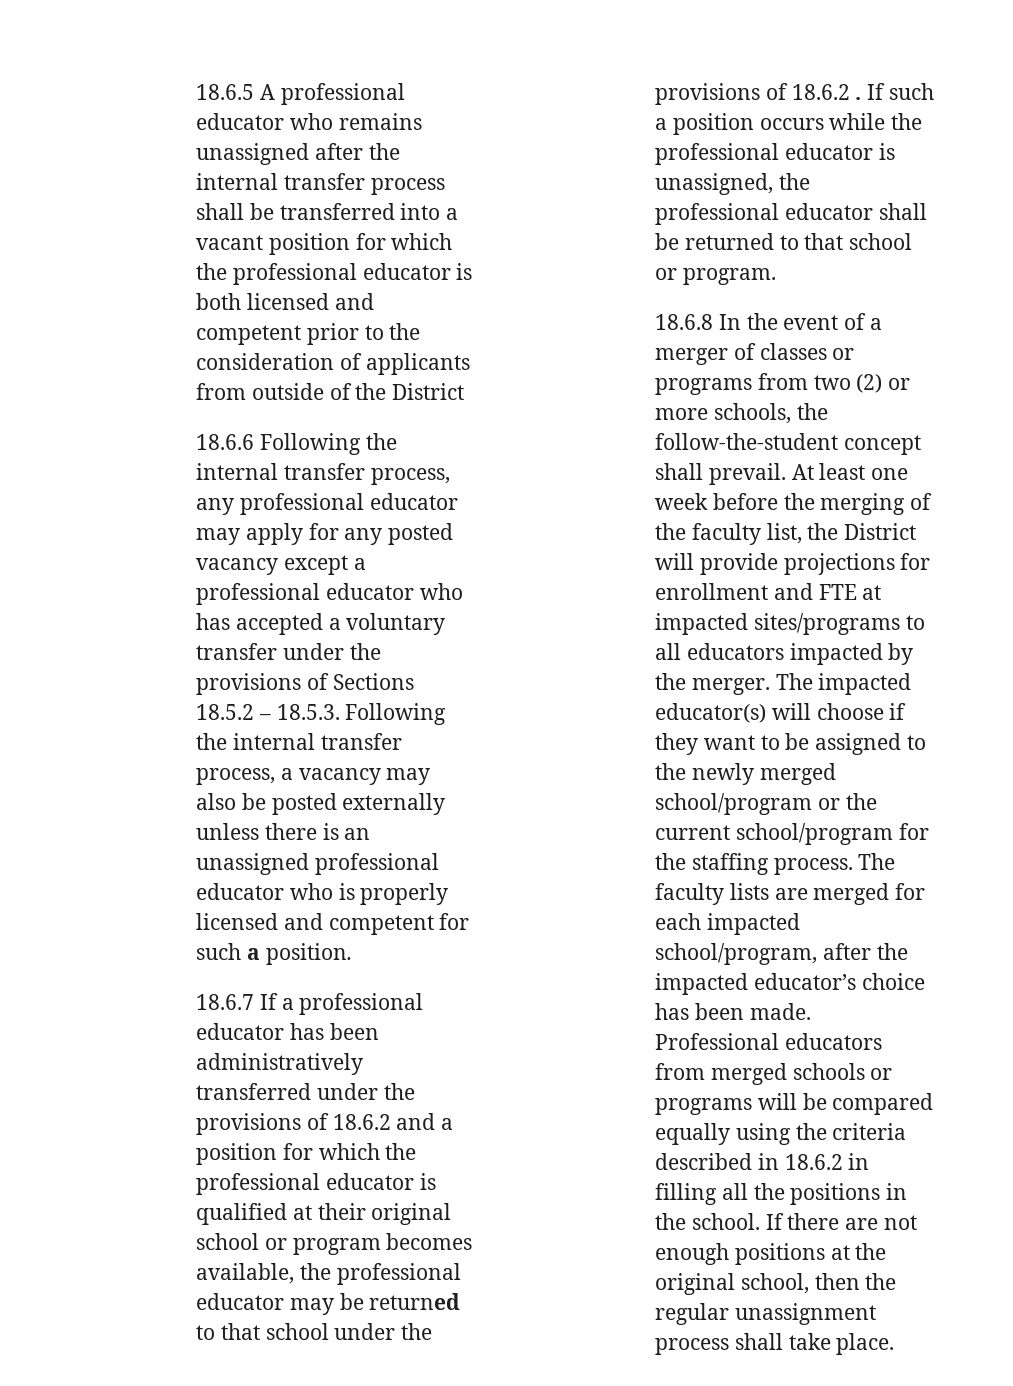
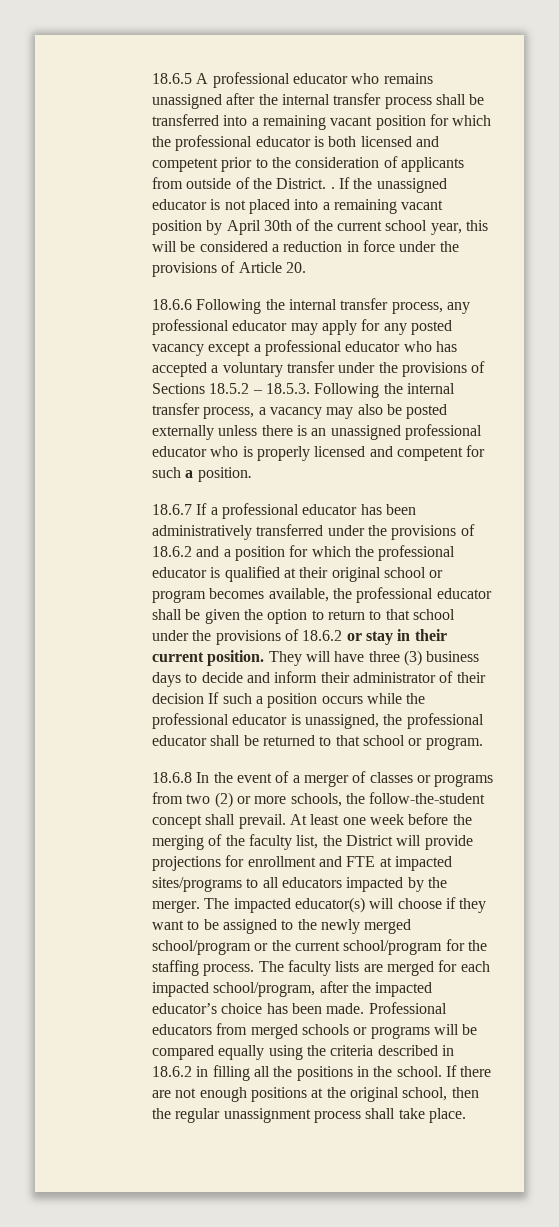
(459, 214) none -> [262,115,326,130] remaining
[392,383,465,400] District -> [276,177,447,193] [152,199,444,214] [152,219,488,235] [152,240,459,252] [152,261,306,277] District. . If the unassigned educator is not placed into a remaining vacant position by April 30th of the current school year, this will be considered a reduction in force under the provisions of Article 20.
[290,1293,461,1315] may be returned -> [152,609,365,624] shall be given the option to return
[855,97,862,100] . -> [346,629,447,645] [152,650,480,666] [152,671,486,687] [152,693,205,704] or stay in their current position. They will have three (3) business days to decide and inform their administrator of their decision

